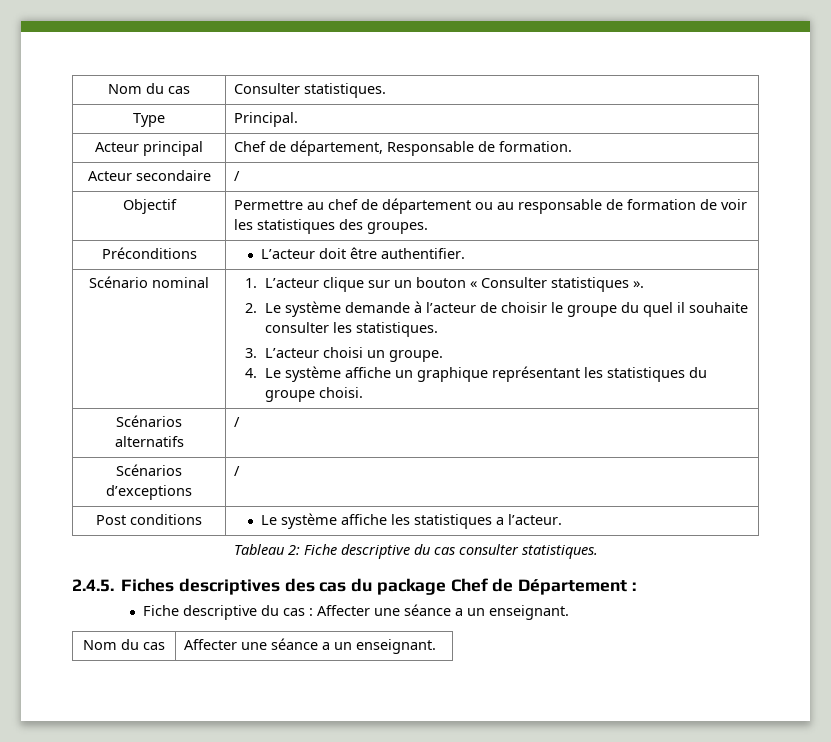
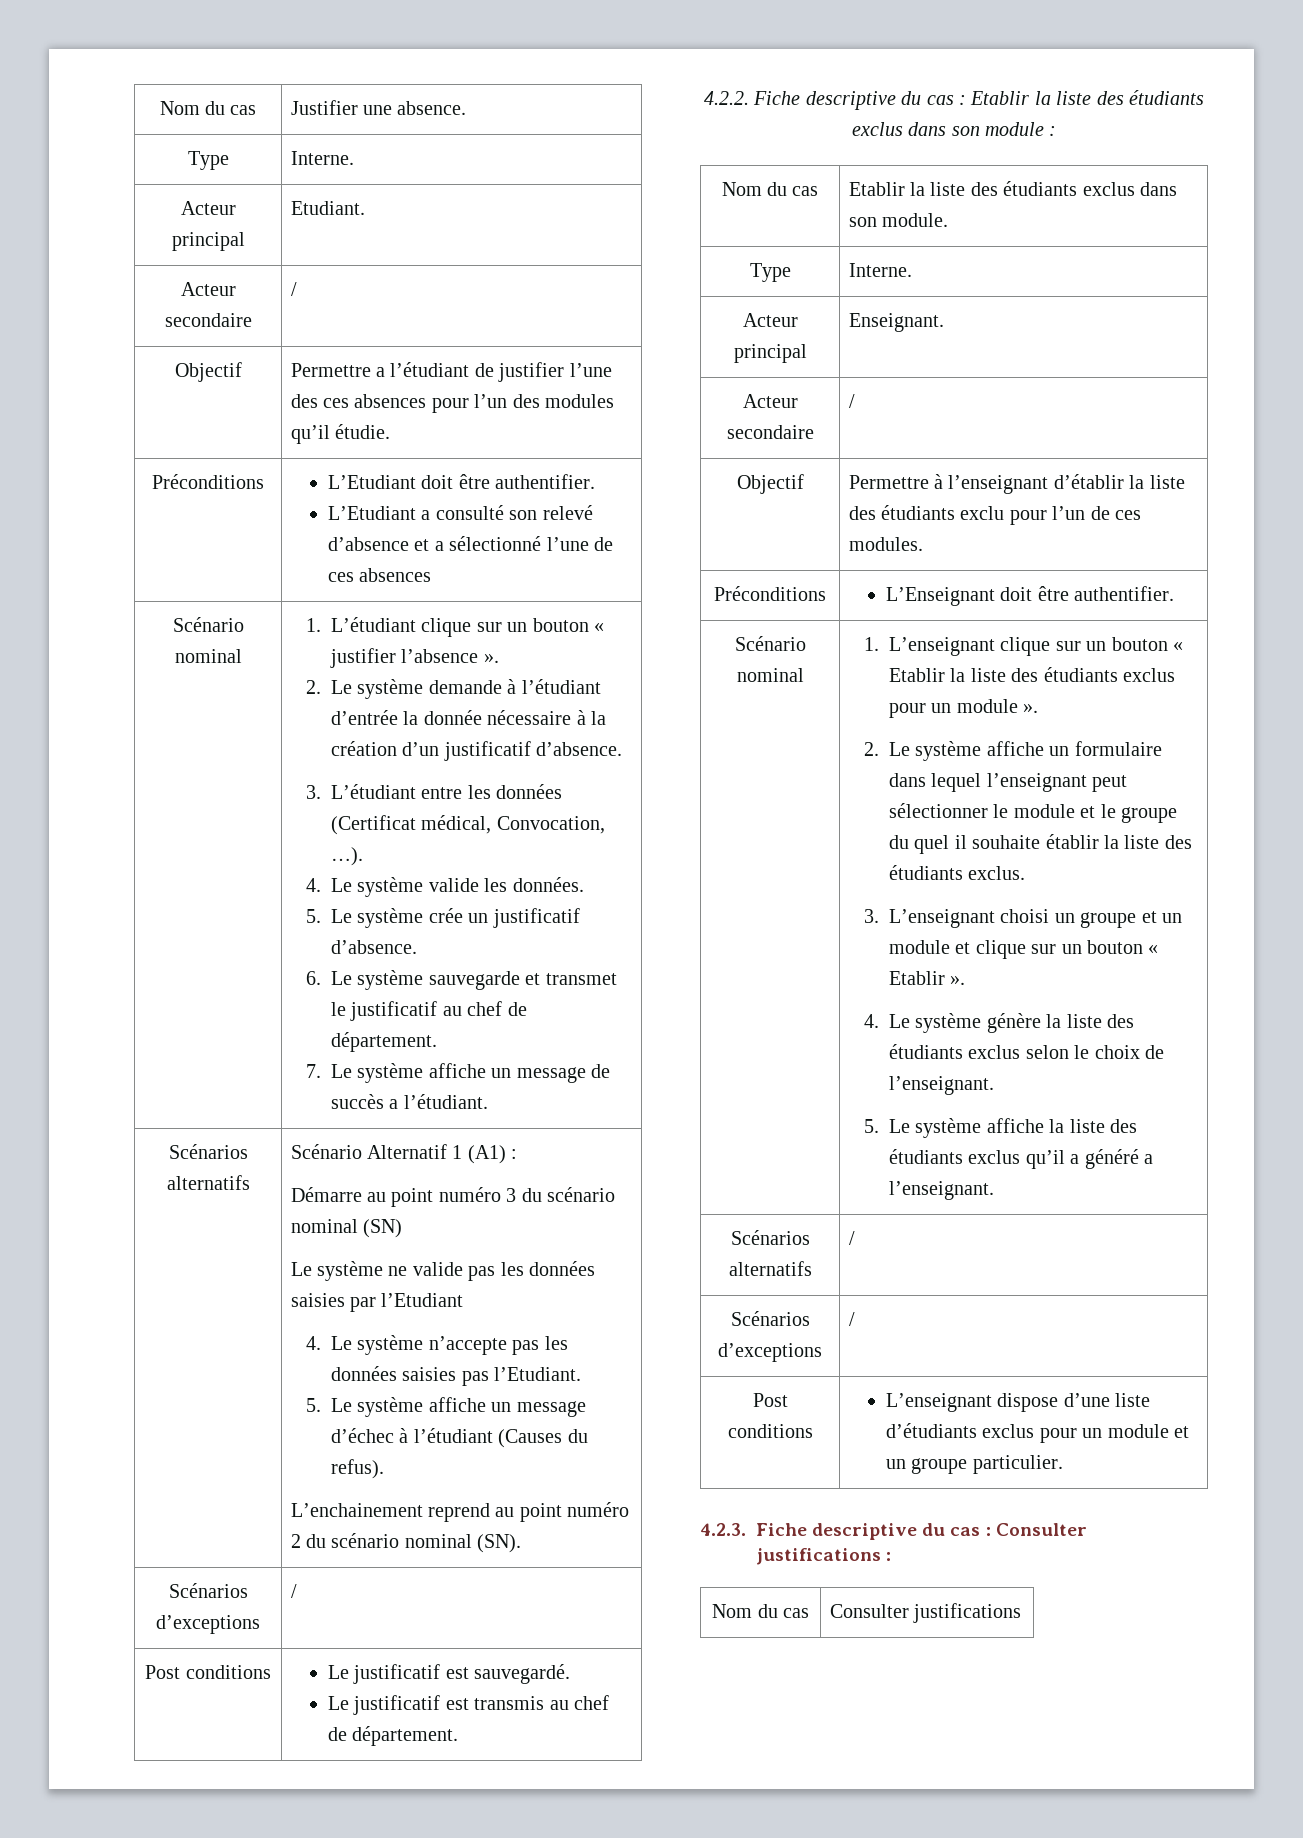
[108,83,190,94] [234,83,387,98] [133,113,165,127] [234,112,299,127] [95,141,203,156] [234,140,573,156] [87,170,211,181] [234,171,241,181] [122,199,177,214] [234,198,748,214] [234,219,429,234] [101,247,197,259] [261,249,316,259] Nom du cas | Consulter statistiques. // Type | Principal. // Acteur principal | Chef de département, Responsable de formation. // Acteur secondaire | / // Objectif | Permettre au chef de département ou au responsable de formation de voir les statistiques des groupes. // Préconditions | L’acteur -> [159,101,257,115] [290,100,467,115] [187,151,229,170] [290,151,354,165] [180,201,236,215] [171,232,245,251] [290,201,365,215] [180,282,236,296] [164,313,252,327] [290,282,297,296] [174,362,242,382] [290,362,612,382] [290,394,614,413] [290,424,390,444] [152,474,264,489] [328,474,596,489] [328,505,593,520] [328,536,614,551] [328,568,432,582] [172,617,244,632] [174,649,242,663] [306,617,605,637] [330,648,499,668] [306,679,601,699] [331,710,607,725] [331,741,623,761] [306,784,563,799] [331,815,605,835] [331,847,364,866] [306,877,584,897] [306,908,580,928] [331,940,418,954] [306,970,617,990] [331,1001,527,1021] [331,1032,438,1052] [306,1063,611,1083] [331,1094,488,1109] [168,1144,248,1159] [166,1175,250,1190] [290,1144,518,1164] [290,1187,615,1207] [290,1219,402,1238] [290,1261,595,1281] [290,1293,464,1312] [306,1335,568,1355] [331,1366,582,1386] [306,1397,586,1417] [331,1428,588,1448] [331,1459,385,1479] [290,1502,630,1522] [290,1533,522,1553] [168,1583,248,1598] [156,1615,260,1634] [290,1584,297,1598] [145,1665,271,1679] [328,1664,571,1684] [328,1695,610,1715] [328,1726,459,1746] [704,90,1204,110] [851,122,1057,136] [721,182,819,196] [848,181,1177,196] [848,213,948,227] [749,263,791,282] [848,263,912,277] [742,313,798,327] [733,344,807,363] [848,313,944,332] [742,394,798,408] [726,425,814,439] [848,394,855,408] [736,474,804,494] [848,474,1185,494] [848,505,1141,525] [848,537,923,551] [714,586,826,601] [886,587,996,606] Nom du cas | Justifier une absence. // Type | Interne. // Acteur principal | Etudiant. // Acteur secondaire | / // Objectif | Permettre a l’étudiant de justifier l’une des ces absences pour l’un des modules qu’il étudie. // Préconditions | L’Etudiant doit être authentifier. // L’Etudiant a consulté son relevé d’absence et a sélectionné l’une de ces absences // Scénario nominal | 1. L’étudiant clique sur un bouton « justifier l’absence ». // 2. Le système demande à l’étudiant d’entrée la donnée nécessaire à la création d’un justificatif d’absence. // 3. L’étudiant entre les données (Certificat médical, Convocation, …). // 4. Le système valide les données. // 5. Le système crée un justificatif d’absence. // 6. Le système sauvegarde et transmet le justificatif au chef de département. // 7. Le système affiche un message de succès a l’étudiant. // Scénarios alternatifs | Scénario Alternatif 1 (A1) : // Démarre au point numéro 3 du scénario nominal (SN) // Le système ne valide pas les données saisies par l’Etudiant // 4. Le système n’accepte pas les données saisies pas l’Etudiant. // 5. Le système affiche un message d’échec à l’étudiant (Causes du refus). // L’enchainement reprend au point numéro 2 du scénario nominal (SN). // Scénarios d’exceptions | / // Post conditions | Le justificatif est sauvegardé. // Le justificatif est transmis au chef de département. // 4.2.2. Fiche descriptive du cas : Etablir la liste des étudiants exclus dans son module : // Nom du cas | Etablir la liste des étudiants exclus dans son module. // Type | Interne. // Acteur principal | Enseignant. // Acteur secondaire | / // Objectif | Permettre à l’enseignant d’établir la liste des étudiants exclu pour l’un de ces modules. // Préconditions | L’Enseignant
[264,277,644,292] [245,301,547,317] L’acteur clique sur un bouton « Consulter statistiques ». // 2. Le système demande à l’acteur de choisir -> [889,637,1184,656] [889,667,1176,682] [889,699,1039,718] [864,741,1162,761] [889,773,1128,792] [889,803,1096,818] L’enseignant clique sur un bouton « Etablir la liste des étudiants exclus pour un module ». // 2. Le système affiche un formulaire dans lequel l’enseignant peut sélectionner le module et
[264,322,438,337] [245,348,319,358] consulter les statistiques. // 3. L’acteur -> [1045,834,1192,849] [889,865,1026,880] [864,909,996,928] établir la liste des étudiants exclus. // 3. L’enseignant
[388,350,443,362] [245,366,707,382] [264,387,363,402] groupe. // 4. Le système affiche un graphique représentant les statistiques du groupe choisi. -> [1080,911,1183,928] [889,940,1159,959] [889,971,966,985] [864,1013,1135,1033] [889,1044,1165,1059] [889,1076,995,1095] [864,1118,1138,1138] [889,1149,1154,1169] [889,1181,995,1200] groupe et un module et clique sur un bouton « Etablir ». // 4. Le système génère la liste des étudiants exclus selon le choix de l’enseignant. // 5. Le système affiche la liste des étudiants exclus qu’il a généré a l’enseignant.
[261,513,563,529] [233,544,598,559] [72,578,636,595] [143,604,570,620] [83,639,165,650] [184,638,437,654] Le système affiche les statistiques a l’acteur. // Tableau 2: Fiche descriptive du cas consulter statistiques. // 2.4.5. Fiches descriptives des cas du package Chef de Département : // Fiche descriptive du cas : Affecter une séance a un enseignant. // Nom du cas | Affecter une séance a un enseignant. -> [886,1393,1151,1412] [886,1423,1190,1443] [886,1455,1063,1474] [700,1523,1087,1540] [756,1548,892,1565] [712,1604,809,1618] [829,1603,1021,1623] L’enseignant dispose d’une liste d’étudiants exclus pour un module et un groupe particulier. // 4.2.3. Fiche descriptive du cas : Consulter justifications : // Nom du cas | Consulter justifications

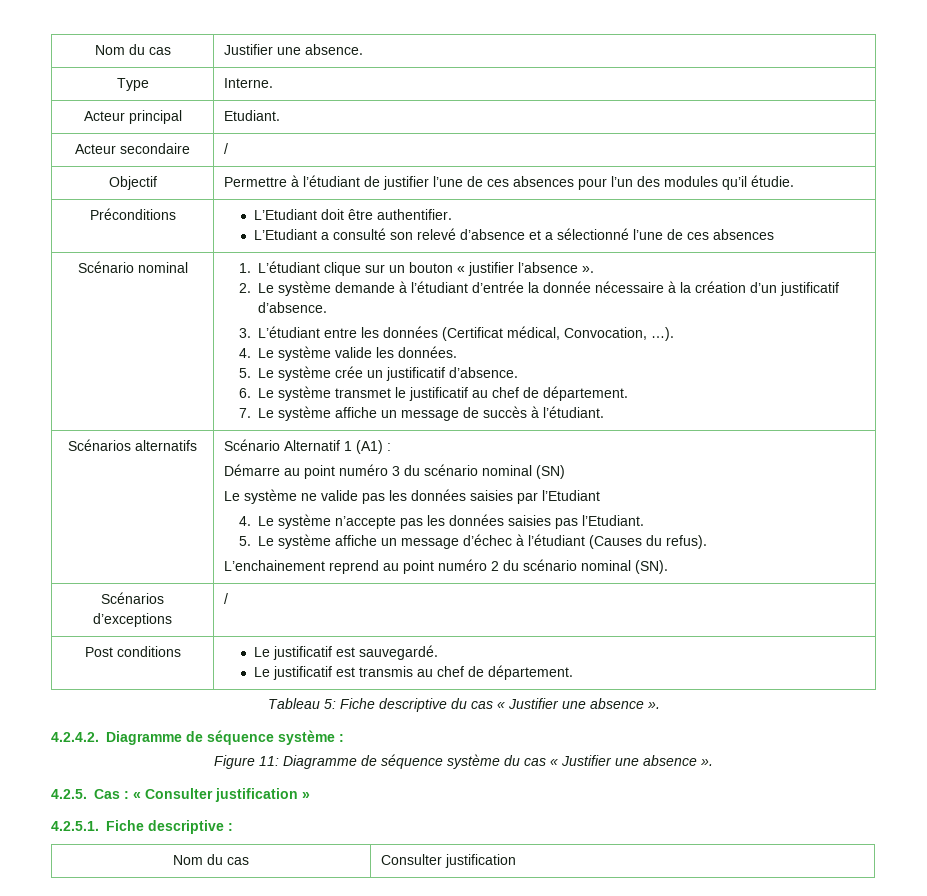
[375,367,385,377] a -> [290,175,299,187] à
[290,394,318,408] des -> [466,176,483,187] de
[428,971,541,990] sauvegarde et -> (331, 393) none
[389,1099,399,1109] a -> [530,406,539,418] à
[704,90,1204,110] [851,122,1057,136] [721,182,819,196] [848,181,1177,196] [848,213,948,227] [749,263,791,282] [848,263,912,277] [742,313,798,327] [733,344,807,363] [848,313,944,332] [742,394,798,408] [726,425,814,439] [848,394,855,408] [736,474,804,494] [848,474,1185,494] [848,505,1141,525] [848,537,923,551] [714,586,826,601] [886,586,1175,606] [734,636,806,651] [736,668,804,682] [864,637,1184,656] [889,667,1176,682] [889,699,1039,718] [864,741,1162,761] [889,773,1128,792] [889,803,1178,823] [889,834,1192,854] [889,865,1026,880] [864,909,1183,928] [889,940,1159,959] [889,971,966,985] [864,1013,1135,1033] [889,1044,1165,1059] [889,1076,995,1095] [864,1118,1138,1138] [889,1149,1154,1169] [889,1181,995,1200] [730,1230,810,1245] [728,1261,812,1276] [848,1231,855,1245] [730,1311,810,1326] [718,1343,822,1362] [848,1312,855,1326] [752,1393,788,1407] [727,1424,813,1438] [886,1393,1151,1412] [886,1423,1190,1443] [886,1455,1063,1474] [700,1523,1087,1540] [756,1548,881,1565] 4.2.2. Fiche descriptive du cas : Etablir la liste des étudiants exclus dans son module : // Nom du cas | Etablir la liste des étudiants exclus dans son module. // Type | Interne. // Acteur principal | Enseignant. // Acteur secondaire | / // Objectif | Permettre à l’enseignant d’établir la liste des étudiants exclu pour l’un de ces modules. // Préconditions | L’Enseignant doit être authentifier. // Scénario nominal | 1. L’enseignant clique sur un bouton « Etablir la liste des étudiants exclus pour un module ». // 2. Le système affiche un formulaire dans lequel l’enseignant peut sélectionner le module et le groupe du quel il souhaite établir la liste des étudiants exclus. // 3. L’enseignant choisi un groupe et un module et clique sur un bouton « Etablir ». // 4. Le système génère la liste des étudiants exclus selon le choix de l’enseignant. // 5. Le système affiche la liste des étudiants exclus qu’il a généré a l’enseignant. // Scénarios alternatifs | / // Scénarios d’exceptions | / // Post conditions | L’enseignant dispose d’une liste d’étudiants exclus pour un module et un groupe particulier. // 4.2.3. Fiche descriptive du cas : Consulter justifications -> [267,698,660,712] [51,730,344,745] [214,754,713,769] [51,788,310,802] [51,820,224,834] Tableau 5: Fiche descriptive du cas « Justifier une absence ». // 4.2.4.2. Diagramme de séquence système : // Figure 11: Diagramme de séquence système du cas « Justifier une absence ». // 4.2.5. Cas : « Consulter justification » // 4.2.5.1. Fiche descriptive
[912,1603,1021,1623] justifications -> [444,854,516,868] justification

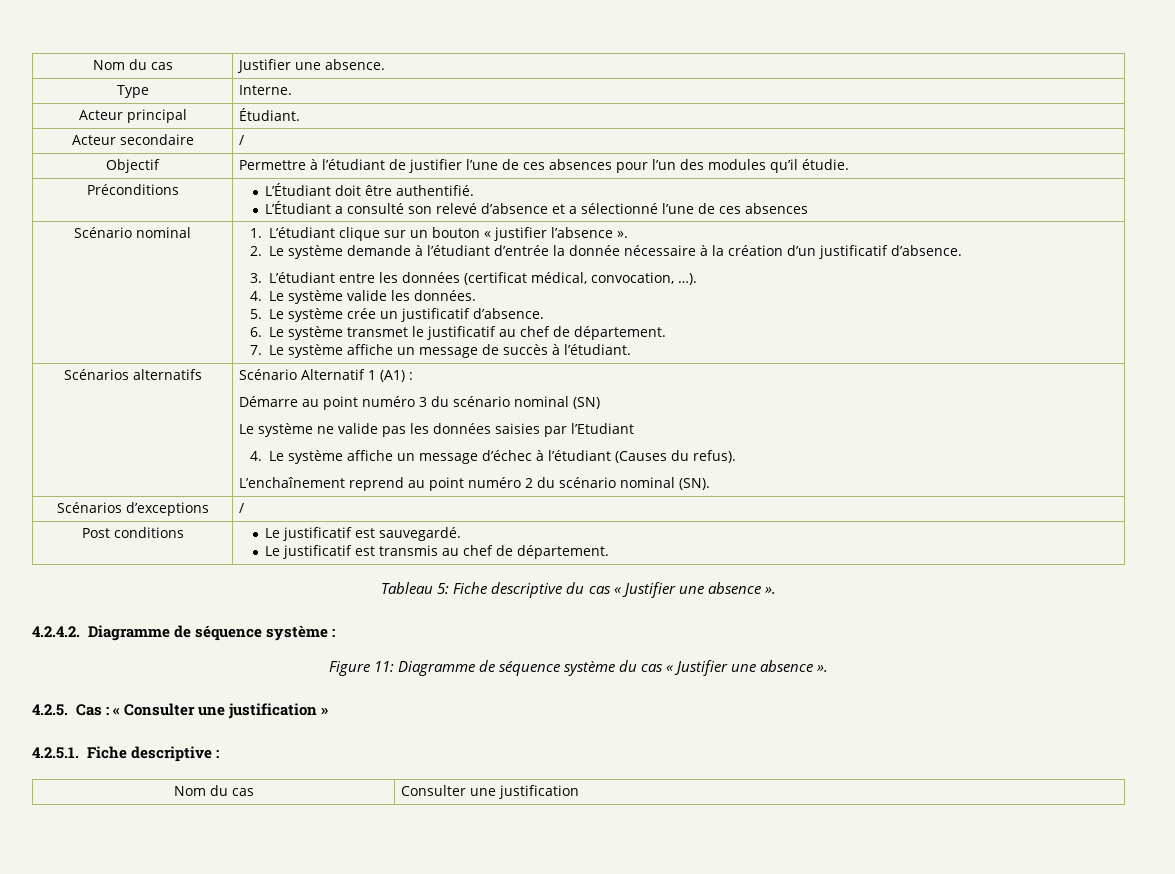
[223,110,280,121] Etudiant. -> [239,108,301,121] Étudiant.
[254,209,318,220] L’Etudiant -> [265,183,332,196] L’Étudiant
[377,209,453,220] [254,229,318,240] authentifier. // L’Etudiant -> [396,185,475,196] [265,201,332,214] authentifié. // L’Étudiant
[441,326,647,341] (Certificat médical, Convocation, -> [463,272,674,285] (certificat médical, convocation,
[334,514,644,529] [238,534,331,549] n’accepte pas les données saisies pas l’Etudiant. // 5. Le système -> (343, 457) none
[223,560,325,571] L’enchainement -> [239,477,346,488] L’enchaînement
(213, 793) none -> [197,706,225,716] une
(442, 859) none -> [470,788,497,796] une

